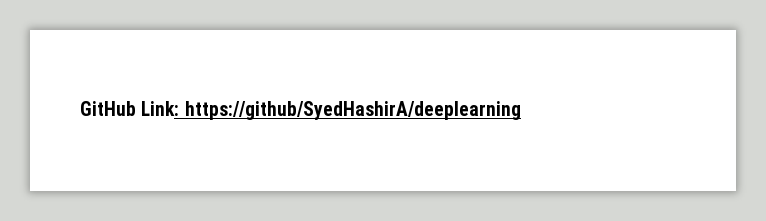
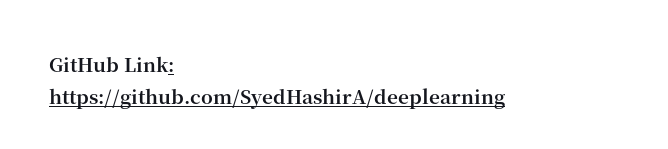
[184,101,521,120] https://github/SyedHashirA/deeplearning -> [49,88,505,109] https://github.com/SyedHashirA/deeplearning

